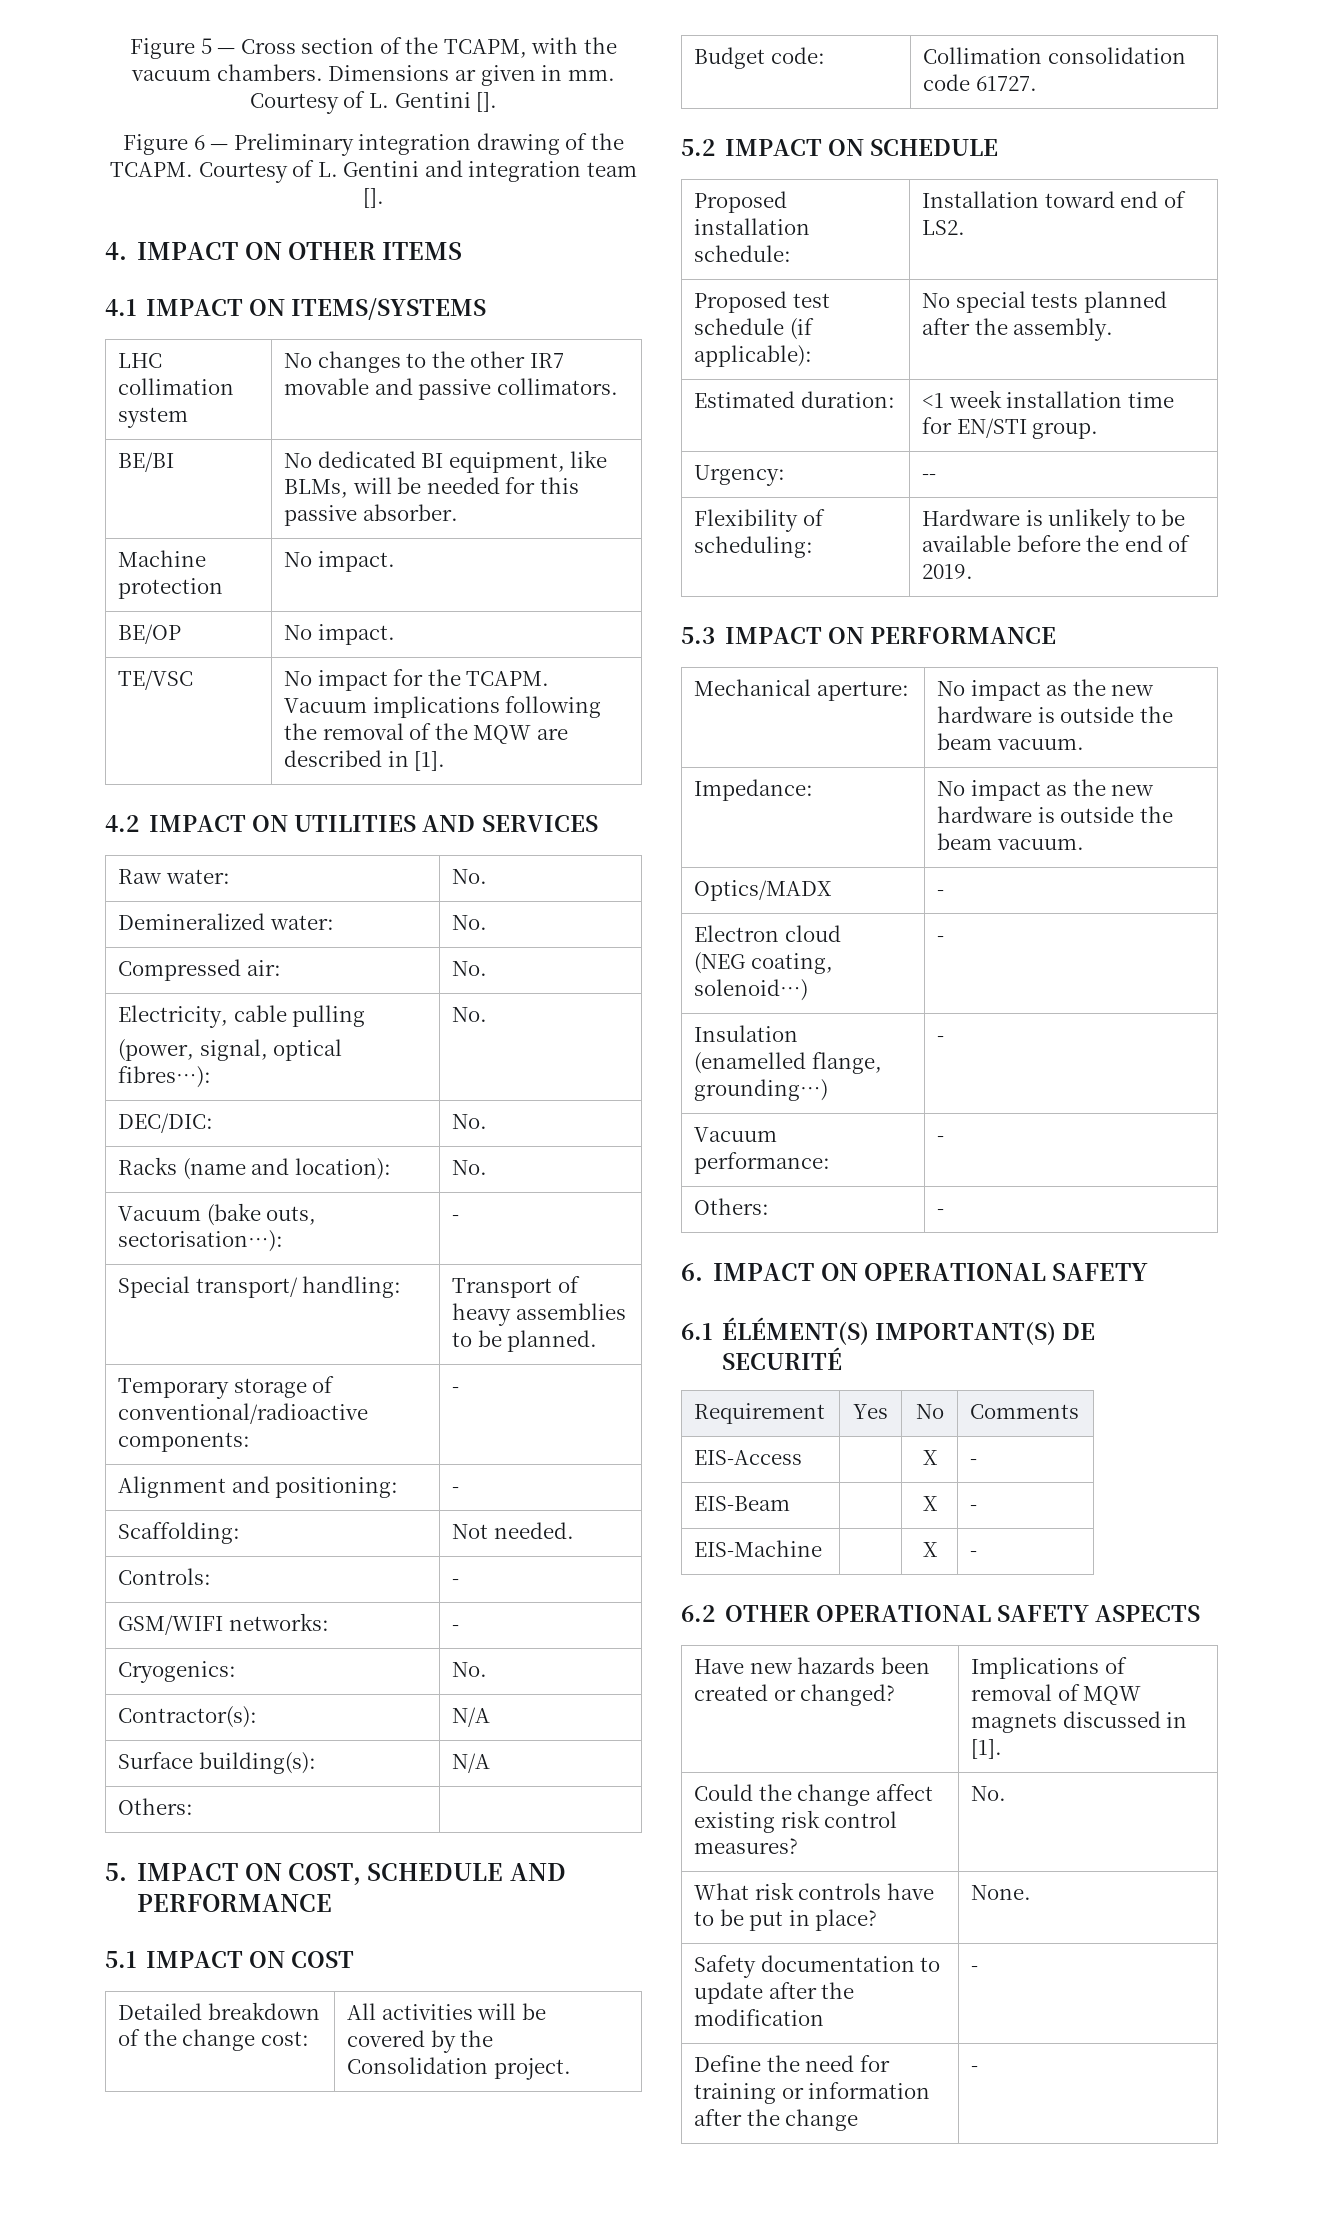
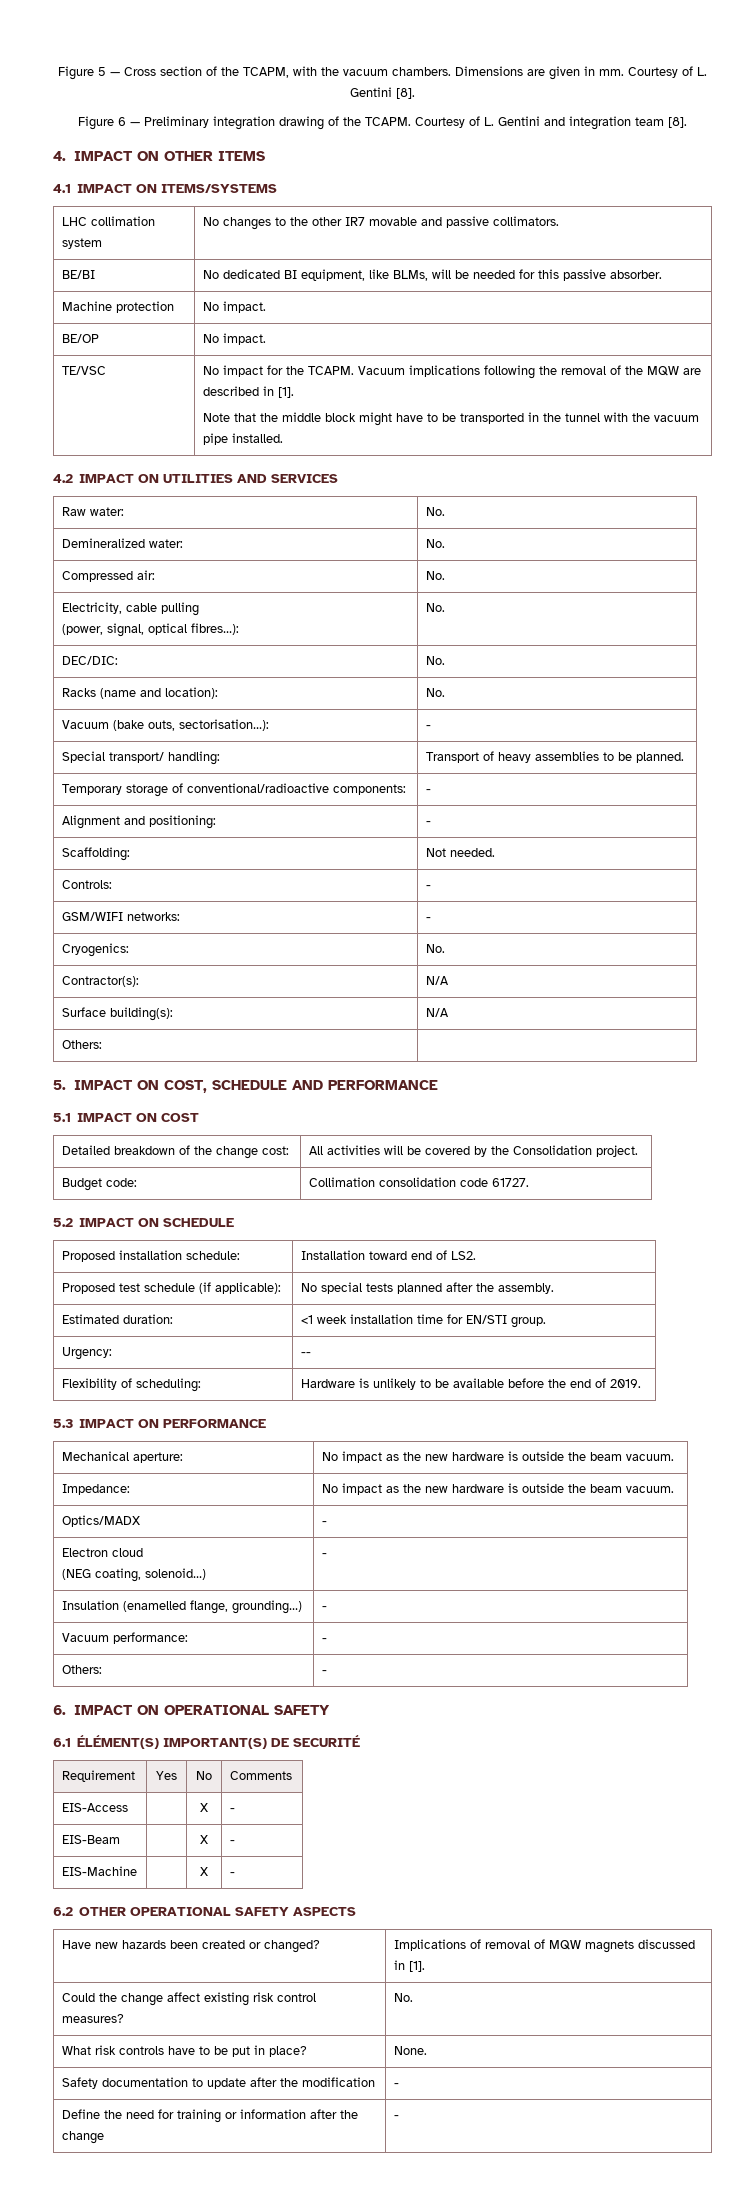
[455,69,477,81] ar -> [527,69,545,76] are
[476,92,498,112] []. -> [396,88,415,99] [8].
[363,188,384,208] []. -> [668,117,687,128] [8].
(446, 761) none -> [202,412,699,426] [202,433,283,445] // Note that the middle block might have to be transported in the tunnel with the vacuum pipe installed.

